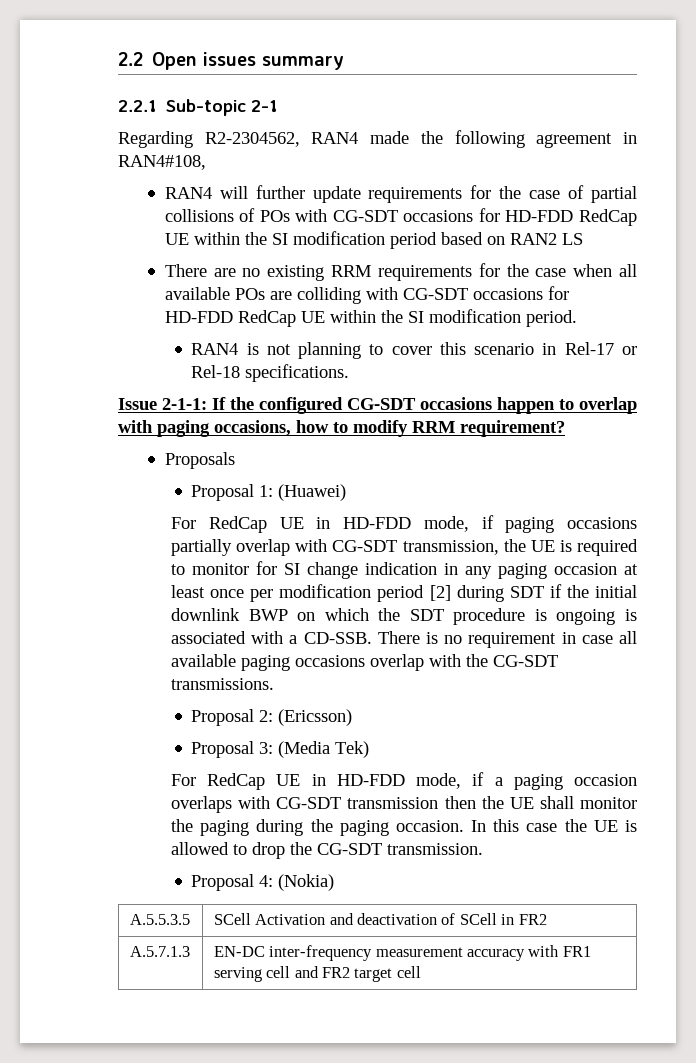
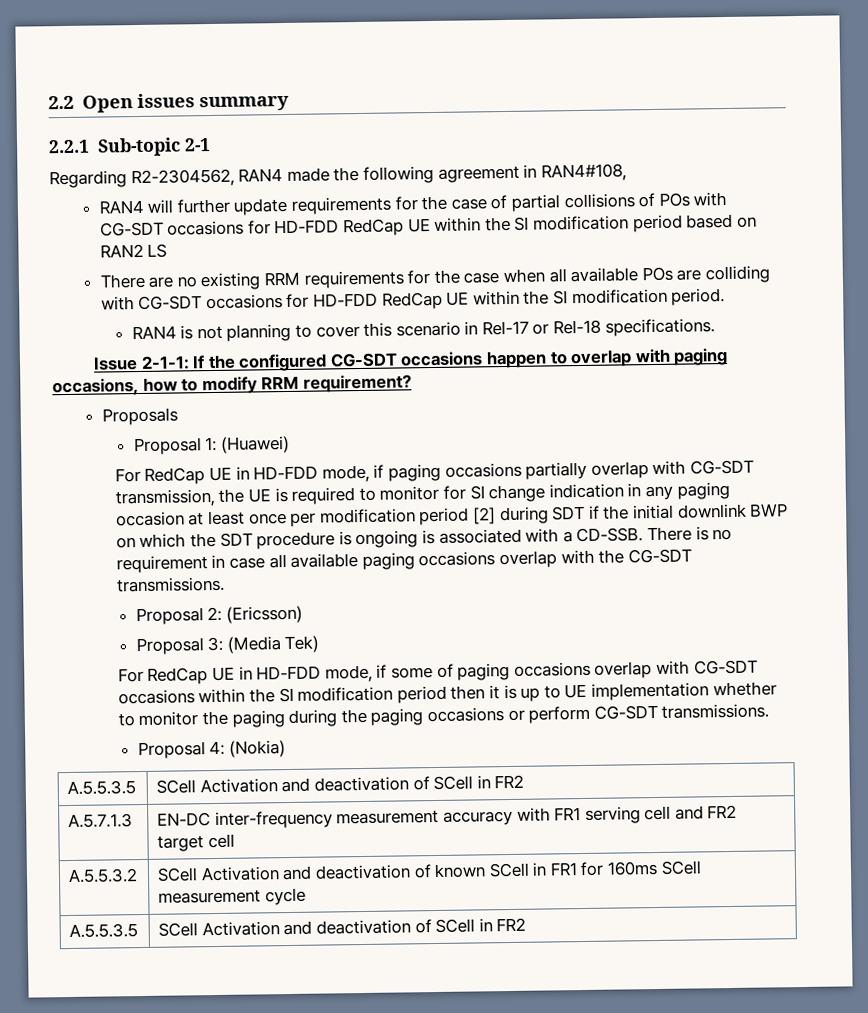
[494,774,637,790] [171,796,574,813] a paging occasion overlaps with CG-SDT transmission then the UE shall -> [390,659,758,681] [117,681,777,705] [117,713,135,727] some of paging occasions overlap with CG-SDT occasions within the SI modification period then it is up to UE implementation whether to
[395,819,637,832] [171,842,484,859] occasion. In this case the UE is allowed to drop the CG-SDT transmission. -> [426,703,770,724] occasions or perform CG-SDT transmissions.
(421, 972) none -> [68,868,139,884] [157,860,702,882] [158,887,306,906] [69,923,139,938] [158,917,527,937] // A.5.5.3.2 | SCell Activation and deactivation of known SCell in FR1 for 160ms SCell measurement cycle // A.5.5.3.5 | SCell Activation and deactivation of SCell in FR2

